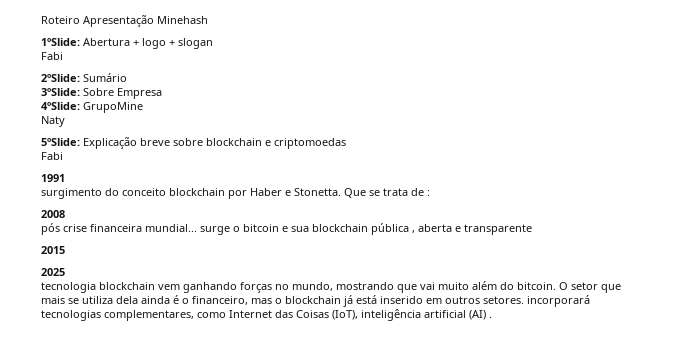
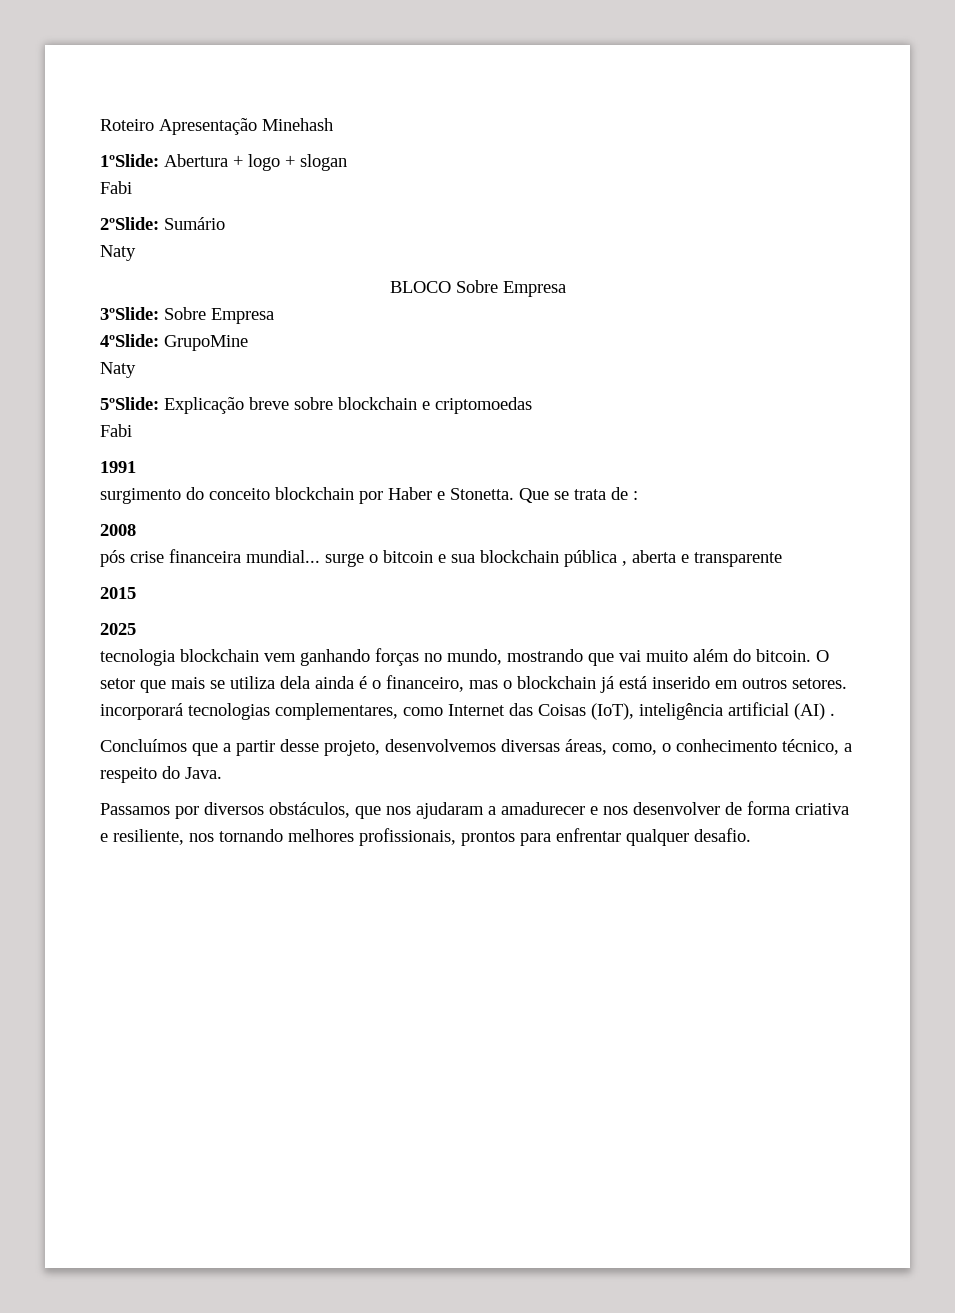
(127, 77) none -> [100,245,136,261] [389,280,566,297] // Naty // BLOCO Sobre Empresa
(492, 317) none -> [100,739,852,756] [100,766,222,783] [100,801,849,819] [100,828,751,846] // Concluímos que a partir desse projeto, desenvolvemos diversas áreas, como, o conhecimento técnico, a respeito do Java. // Passamos por diversos obstáculos, que nos ajudaram a amadurecer e nos desenvolver de forma criativa e resiliente, nos tornando melhores profissionais, prontos para enfrentar qualquer desafio.

